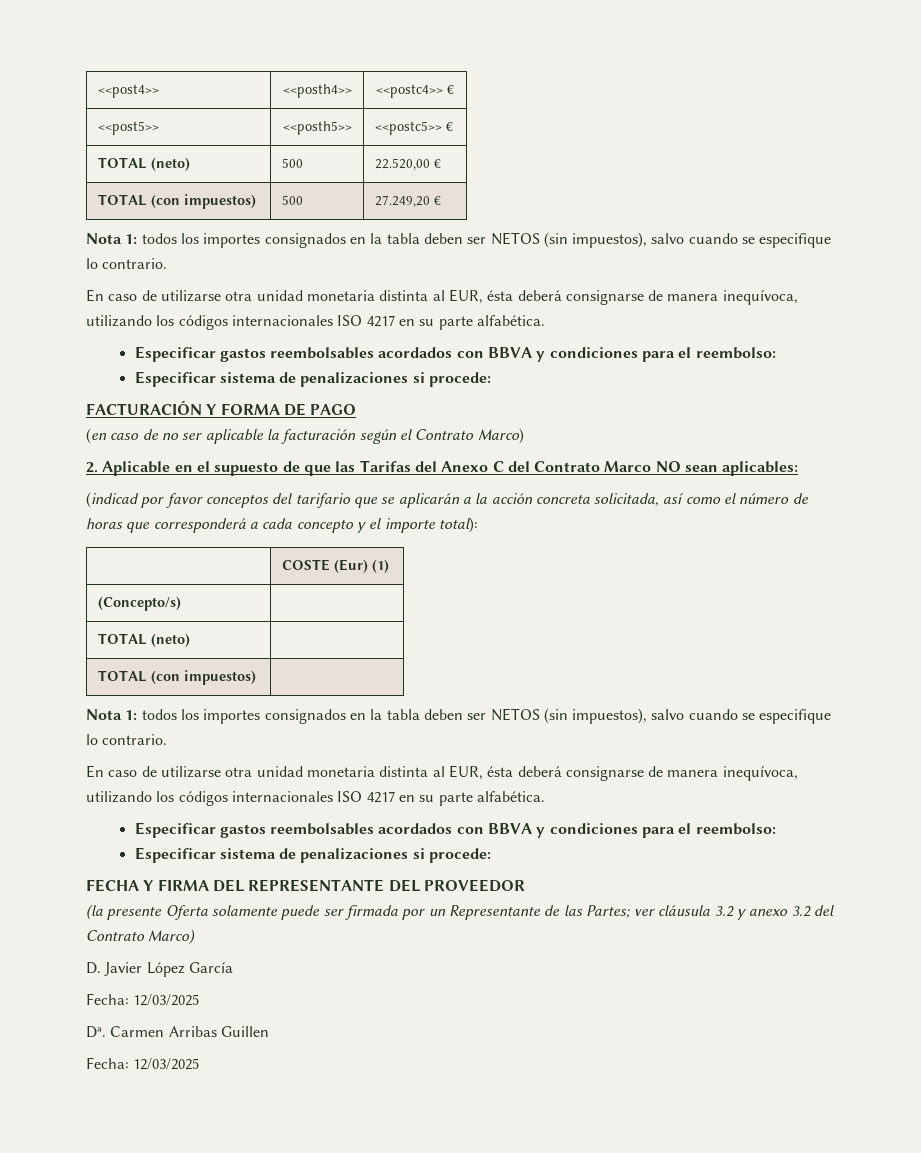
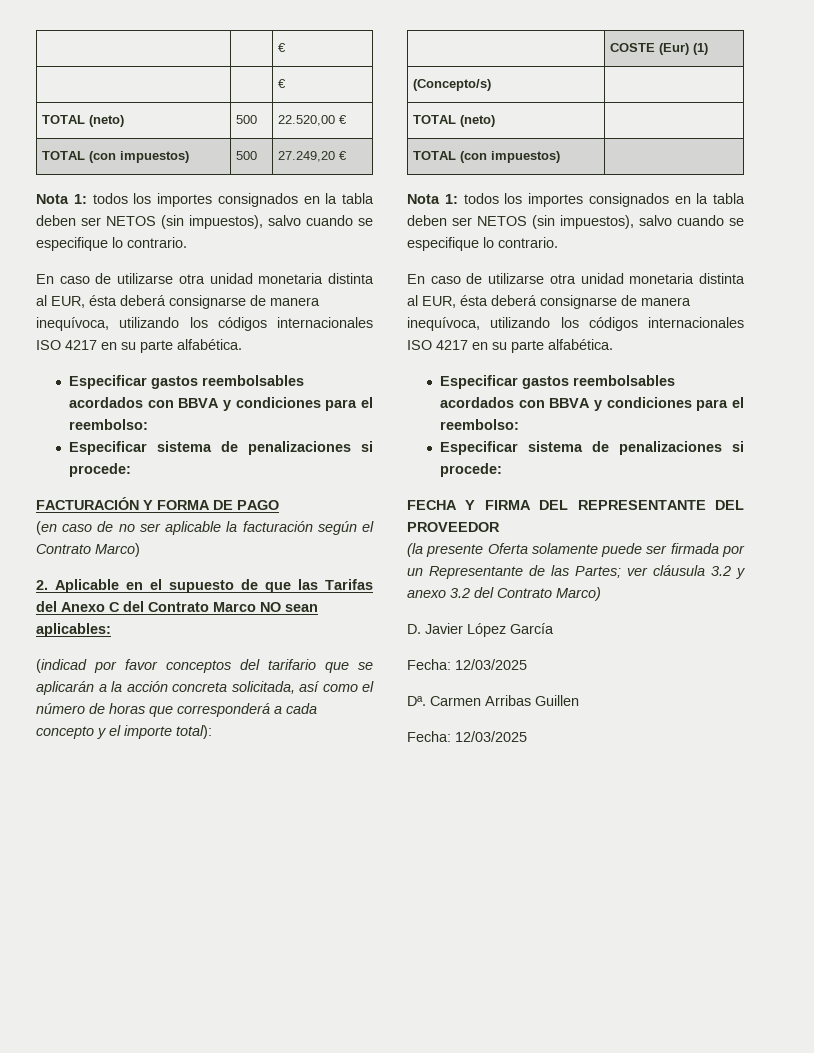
[97,84,159,98] [282,84,352,98] [376,84,454,98] [97,121,159,135] [282,121,352,135] [374,121,442,135] <<post4>> | <<posth4>> | <<postc4>> € // <<post5>> | <<posth5>> | <<postc5>> -> [278,43,287,52] | | € // | |

